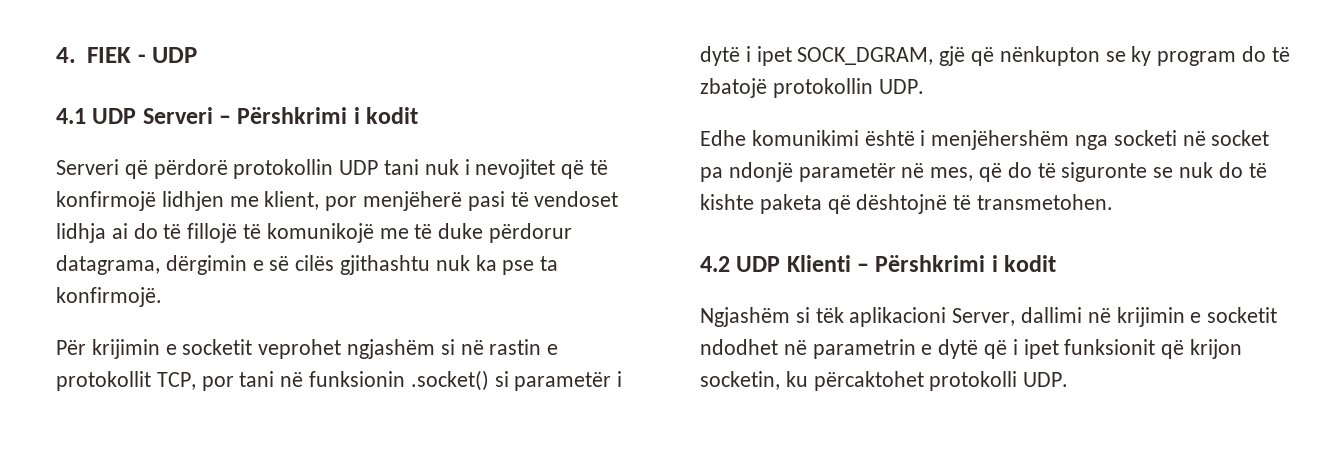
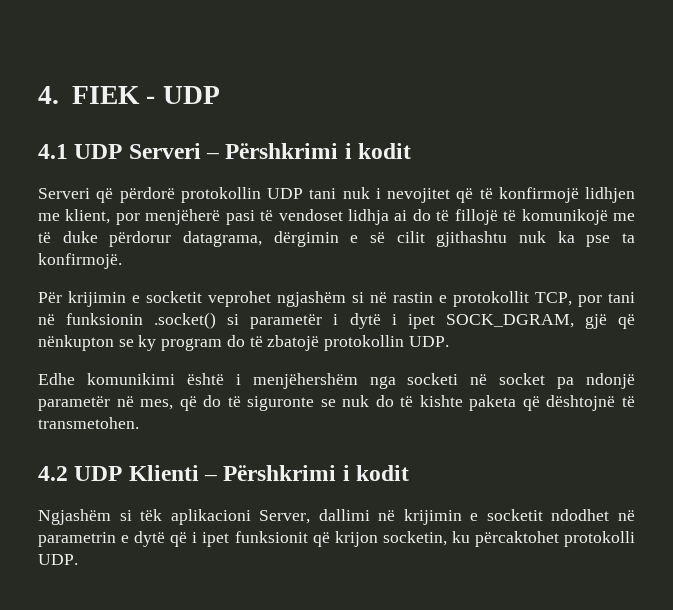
[295,255,335,271] cilës -> [396,231,425,243] cilit

